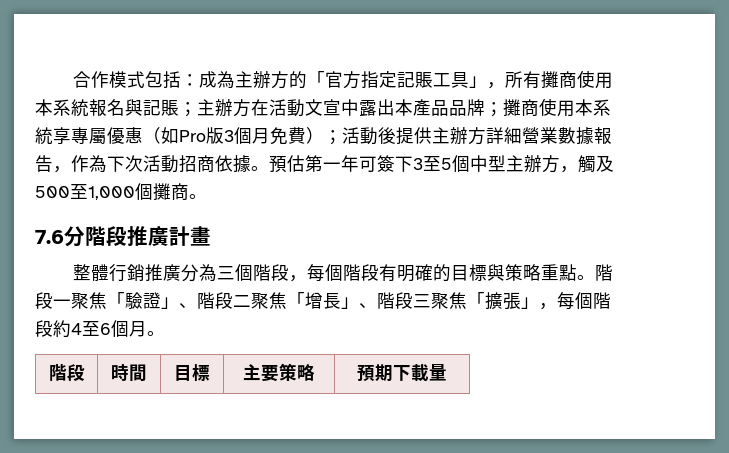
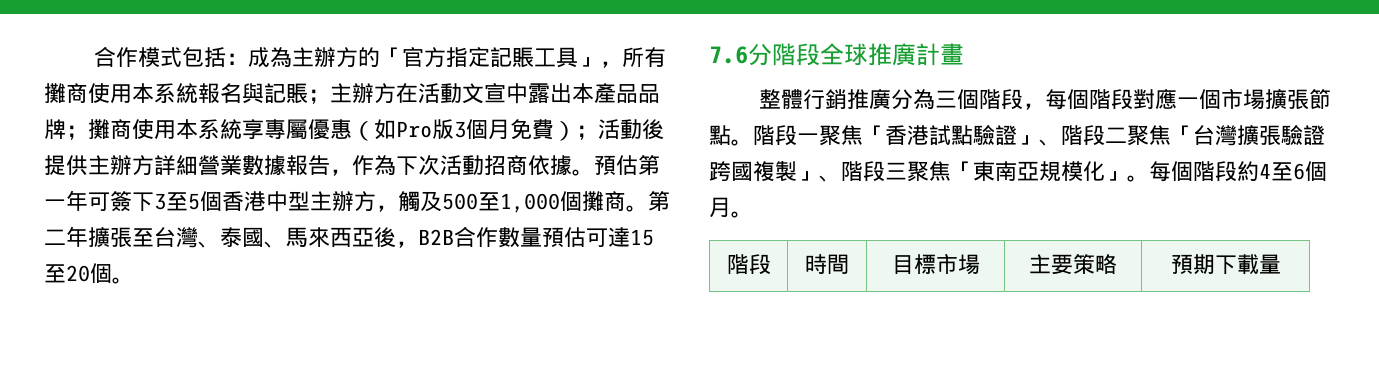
(470, 163) none -> [222,191,266,212] 香港
(207, 196) none -> [648,191,670,211] [44,226,654,248] [44,263,134,284] 第二年擴張至台灣、泰國、馬來西亞後，B2B合作數量預估可達15至20個。
(127, 236) none -> [820,43,868,66] 全球
[378,264,559,282] 有明確的目標與策略重 -> [1133,88,1332,110] 對應一個市場擴張節
(125, 299) none -> [885,125,973,146] 香港試點
[305,292,557,310] 增長」、階段三聚焦「擴張」， -> [1193,124,1325,146] [709,161,1149,182] 台灣擴張驗證跨國複製」、階段三聚焦「東南亞規模化」。
(210, 372) none -> [935,254,980,275] 市場

